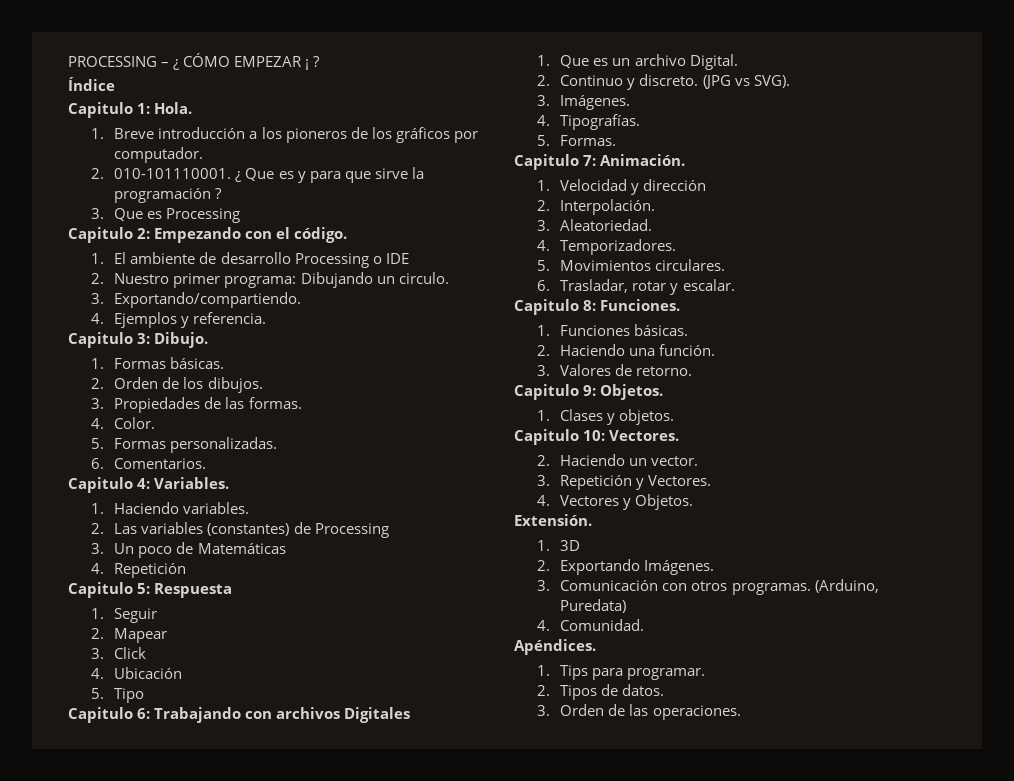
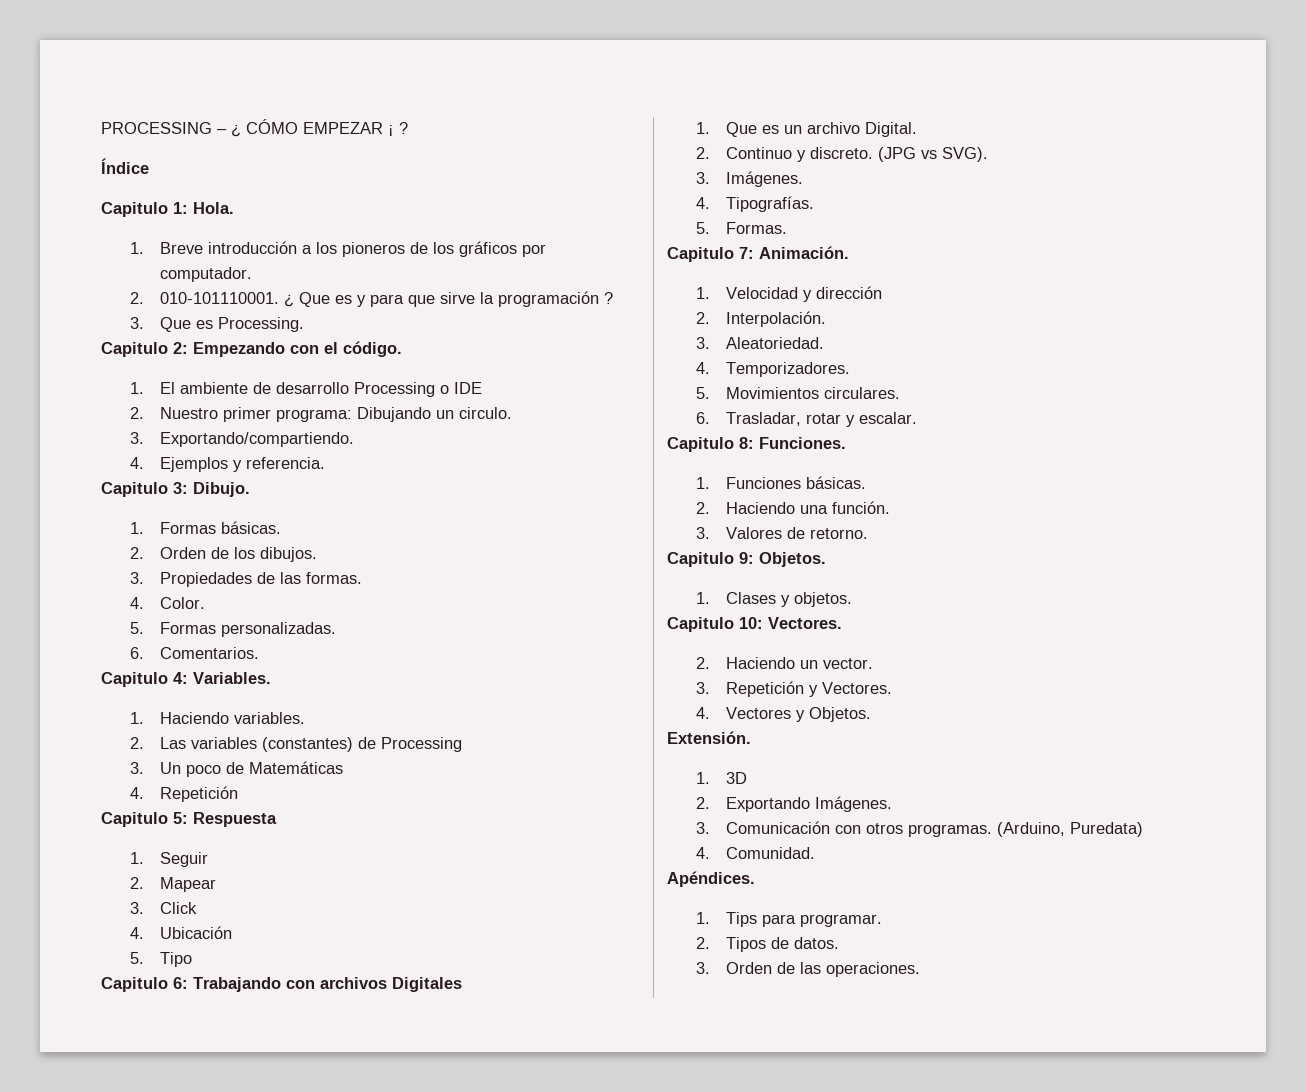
[166,208,241,223] Processing -> [217,317,304,332] Processing.

